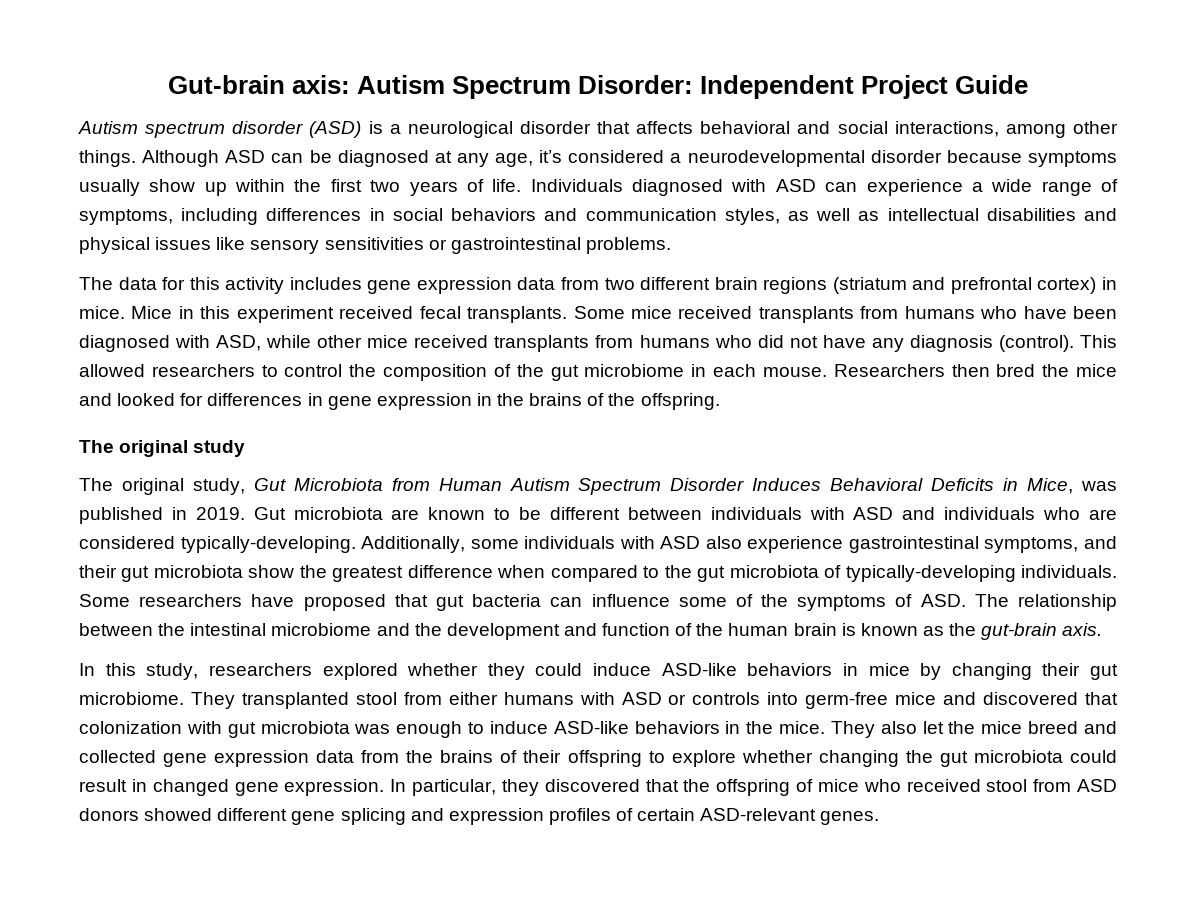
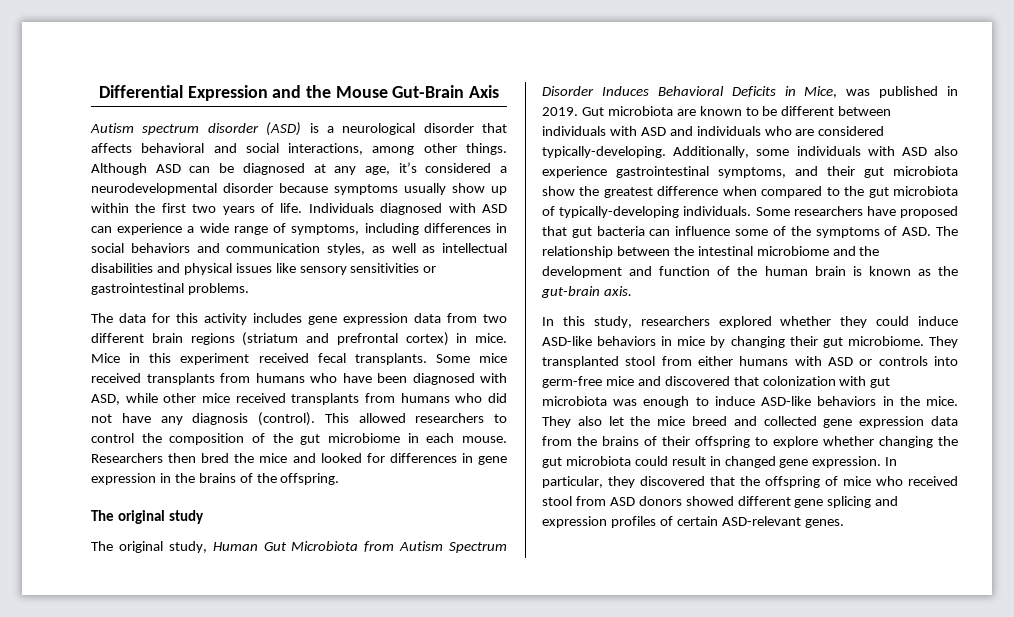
[167,75,1029,99] Gut-brain axis: Autism Spectrum Disorder: Independent Project Guide -> [98,85,500,101] Differential Expression and the Mouse Gut-Brain Axis
(245, 486) none -> [212,542,258,551] Human
[438,478,502,491] Human -> (395, 546) none

